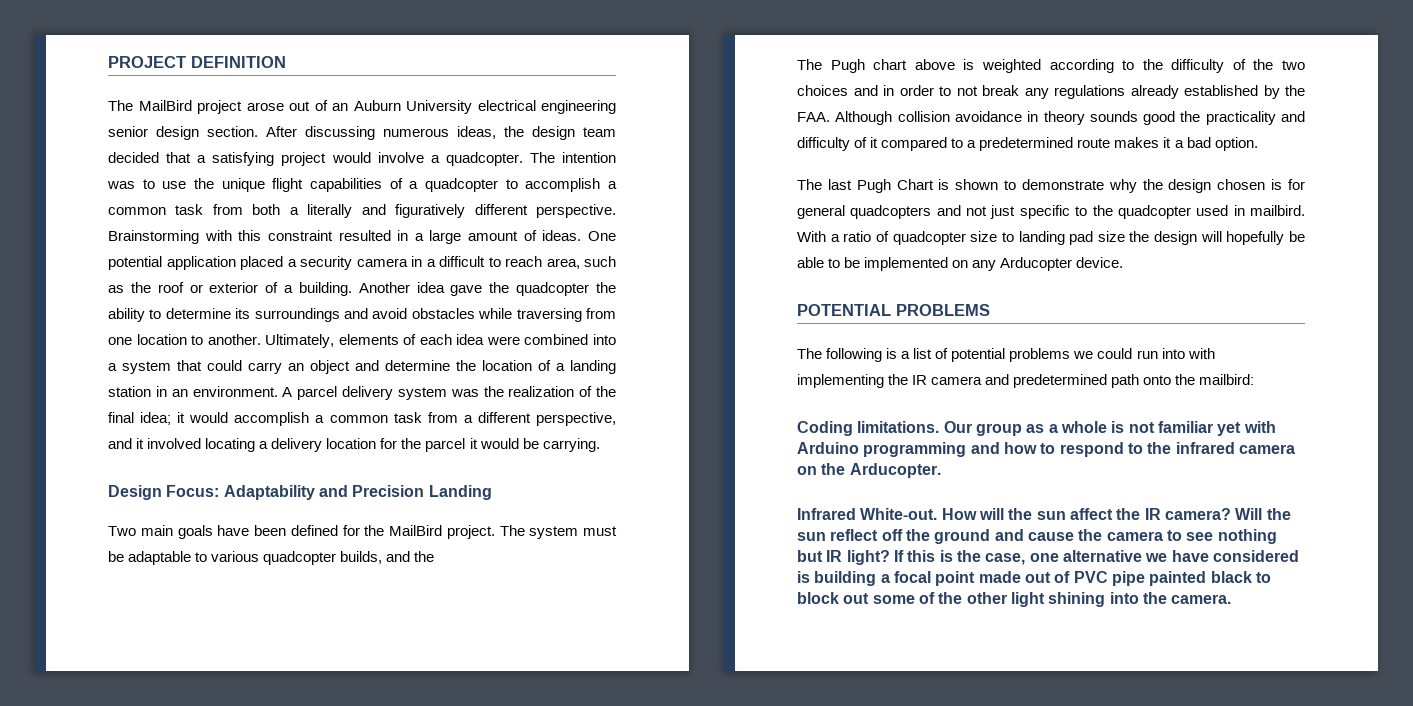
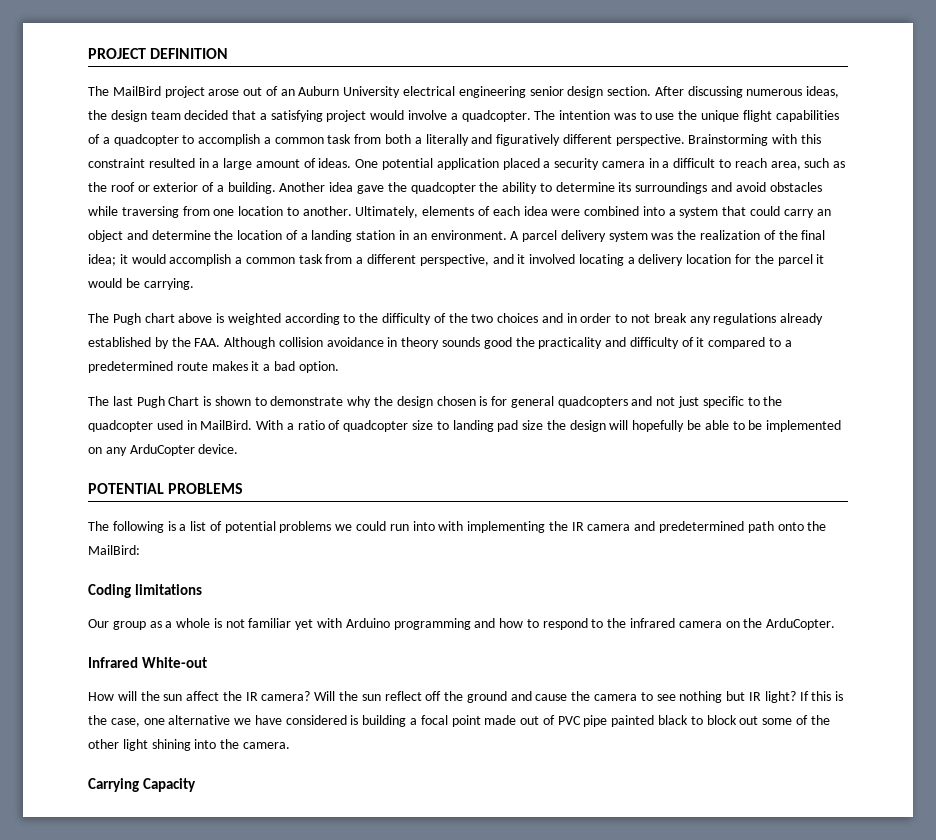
[108,485,492,500] [108,525,617,539] [108,551,435,565] // Design Focus: Adaptability and Precision Landing // Two main goals have been defined for the MailBird project. The system must be adaptable to various quadcopter builds, and the -> (194, 284) none
[1250,205,1305,216] mailbird. -> [200,420,253,430] MailBird.
[1000,257,1073,271] Arducopter -> [129,444,195,456] ArduCopter
[1199,374,1255,385] mailbird: -> [88,545,140,555] MailBird:
[857,421,940,433] limitations. -> [134,584,202,595] limitations //
[849,463,941,478] Arducopter. -> [766,618,836,630] ArduCopter.
[860,508,938,520] White-out. -> [141,657,207,668] White-out //
(1232, 599) none -> [88,778,196,792] // Carrying Capacity

